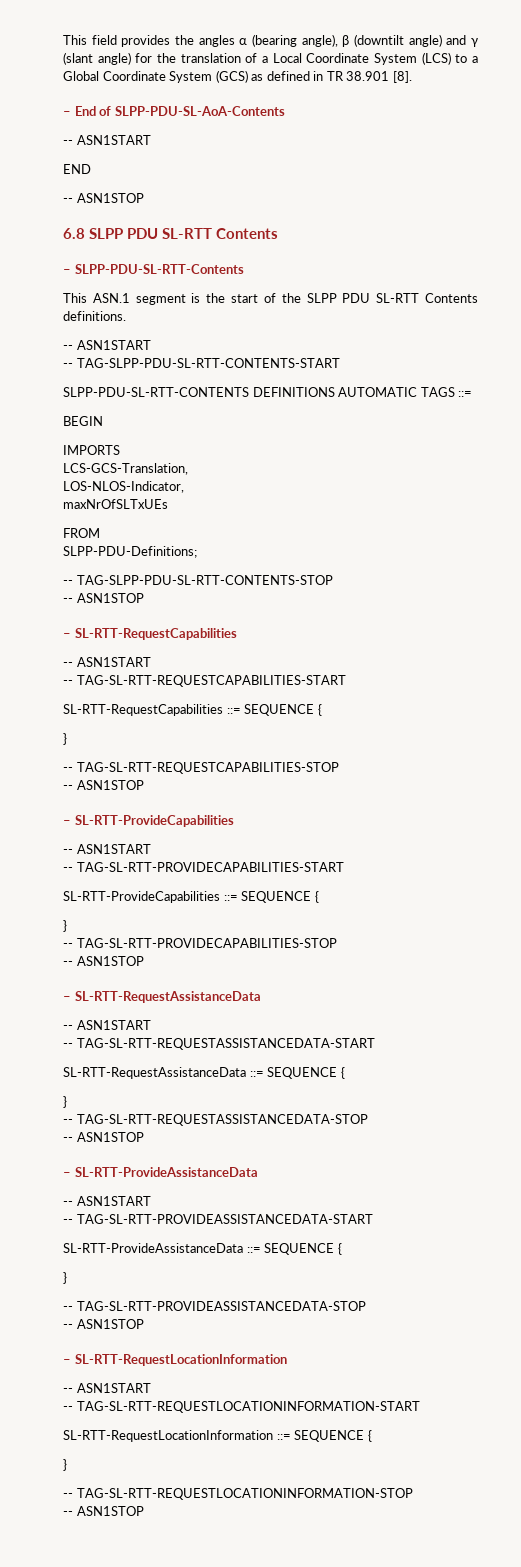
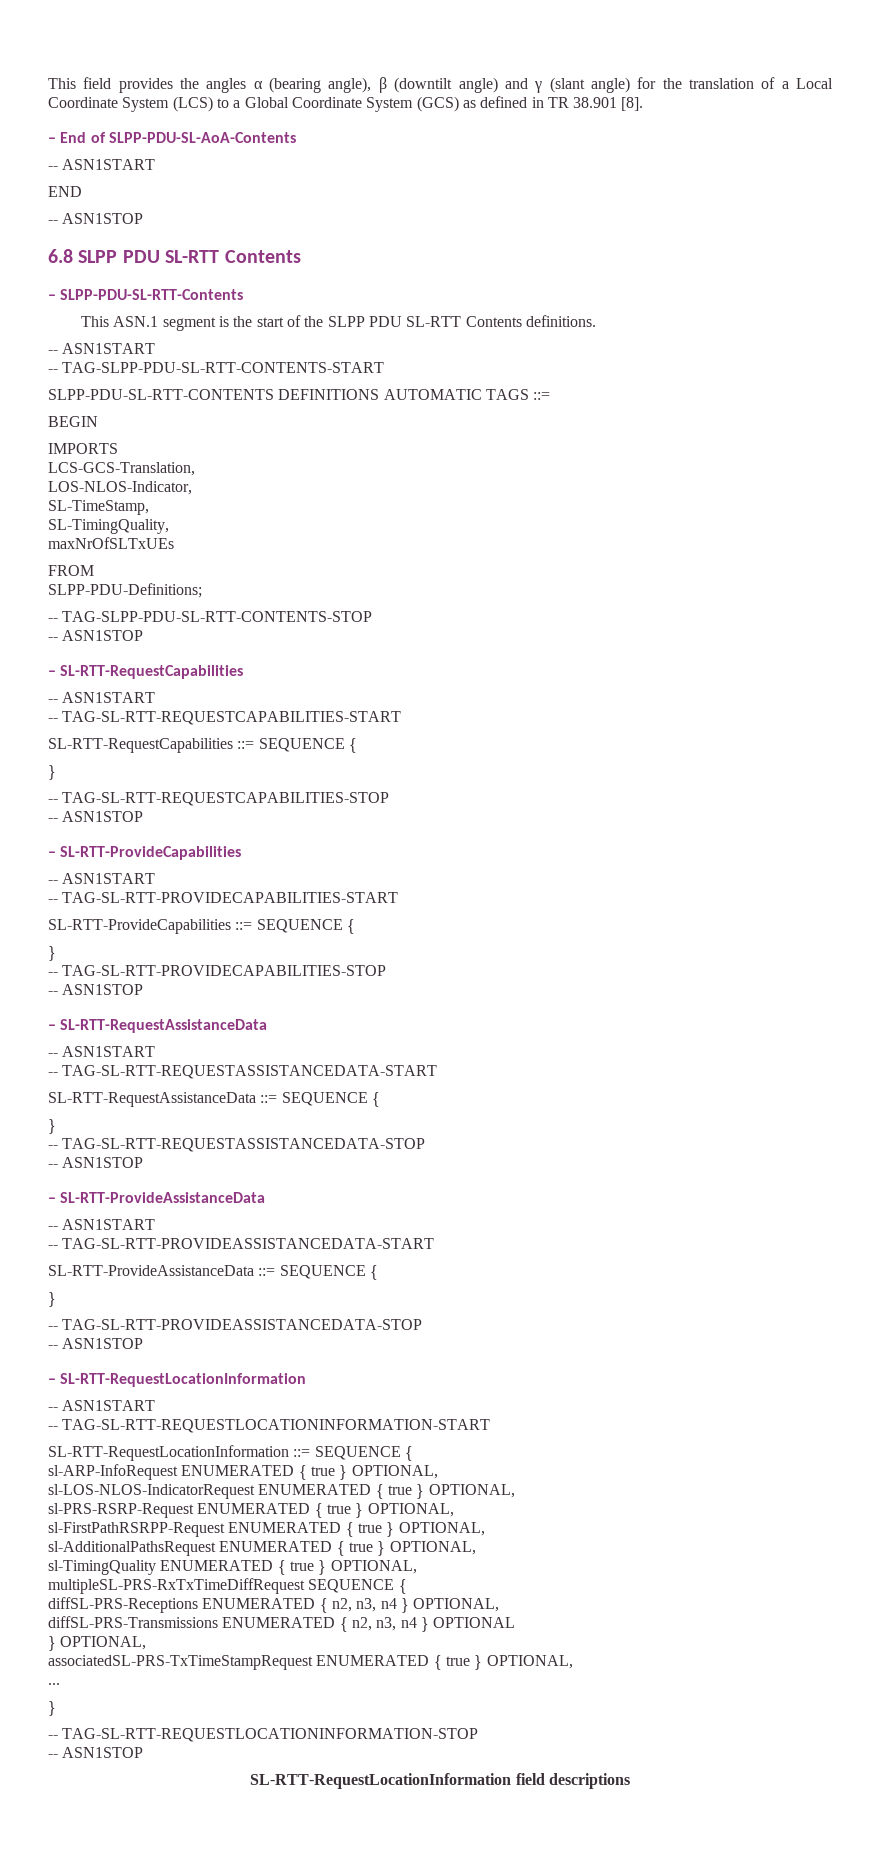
(184, 487) none -> [48,500,149,515] [48,519,169,534] // SL-TimeStamp, // SL-TimingQuality,
(372, 1436) none -> [48,1464,438,1480] [48,1484,515,1499] [48,1503,454,1518] [48,1522,485,1537] [48,1541,476,1556] [48,1560,417,1575] [48,1578,407,1594] [48,1597,500,1613] [48,1616,516,1632] [48,1636,147,1651] [48,1655,573,1670] [48,1683,60,1685] // sl-ARP-InfoRequest ENUMERATED { true } OPTIONAL, // sl-LOS-NLOS-IndicatorRequest ENUMERATED { true } OPTIONAL, // sl-PRS-RSRP-Request ENUMERATED { true } OPTIONAL, // sl-FirstPathRSRPP-Request ENUMERATED { true } OPTIONAL, // sl-AdditionalPathsRequest ENUMERATED { true } OPTIONAL, // sl-TimingQuality ENUMERATED { true } OPTIONAL, // multipleSL-PRS-RxTxTimeDiffRequest SEQUENCE { // diffSL-PRS-Receptions ENUMERATED { n2, n3, n4 } OPTIONAL, // diffSL-PRS-Transmissions ENUMERATED { n2, n3, n4 } OPTIONAL // } OPTIONAL, // associatedSL-PRS-TxTimeStampRequest ENUMERATED { true } OPTIONAL, // ...
(144, 1511) none -> [250,1773,630,1789] // SL-RTT-RequestLocationInformation field descriptions

